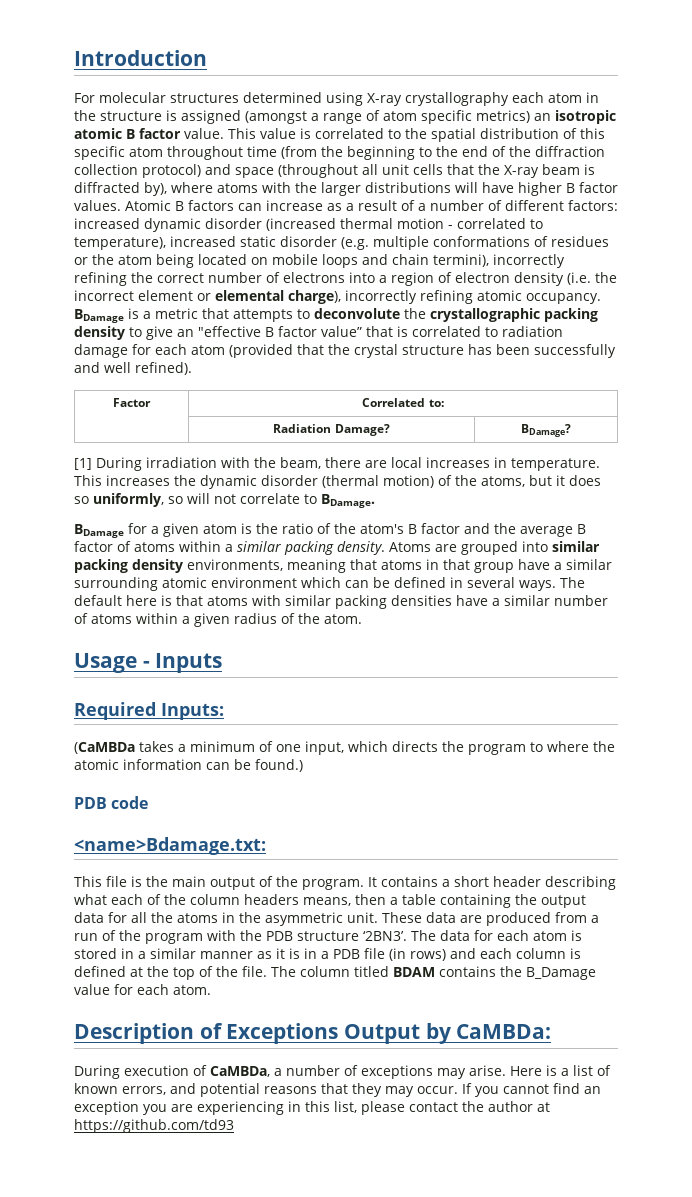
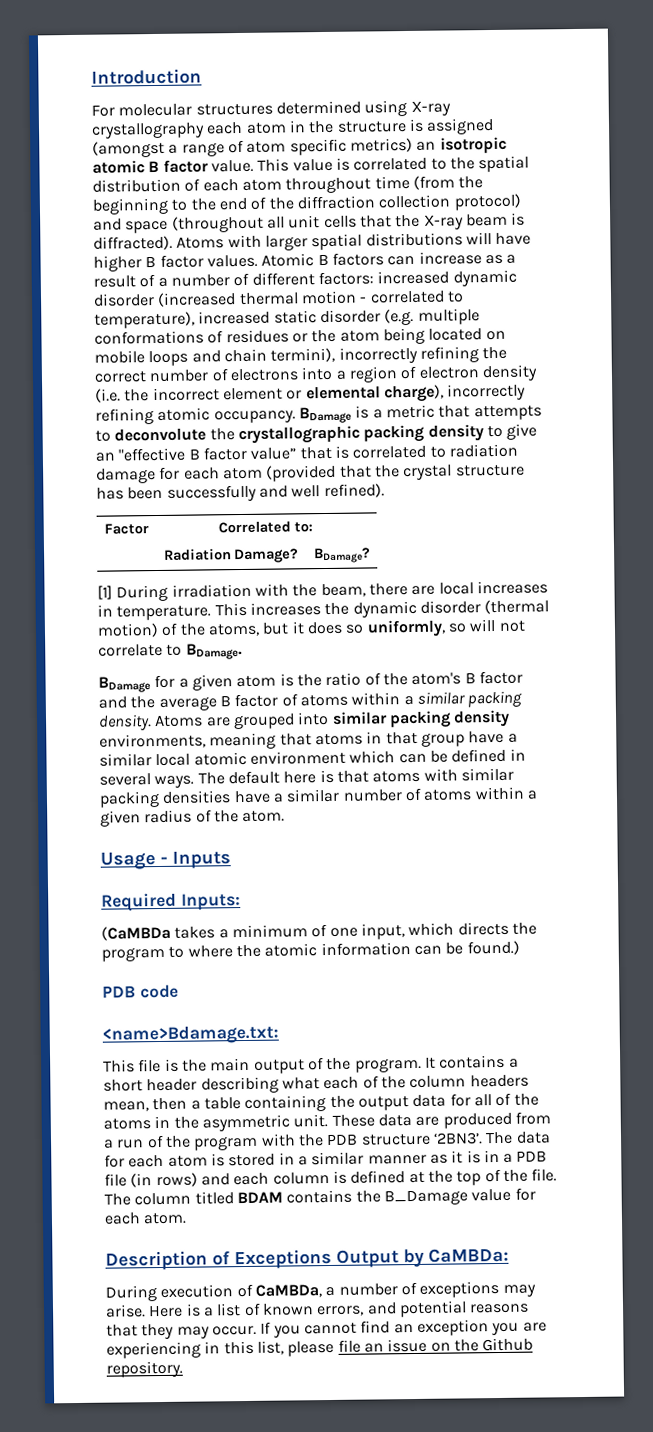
[580,128,605,139] [74,146,125,160] this specific -> [202,179,239,192] each
[74,182,361,196] diffracted by), where atoms with the larger -> [93,233,363,251] diffracted). Atoms with larger spatial
[74,577,158,591] surrounding -> [155,753,191,767] local
[303,897,351,906] means, -> [103,1101,149,1112] mean,
(147, 917) none -> [495,1092,512,1107] of
[409,1101,550,1112] [74,1119,234,1133] contact the author at https://github.com/td93 -> [337,1337,534,1353] [106,1360,183,1378] file an issue on the Github repository.

